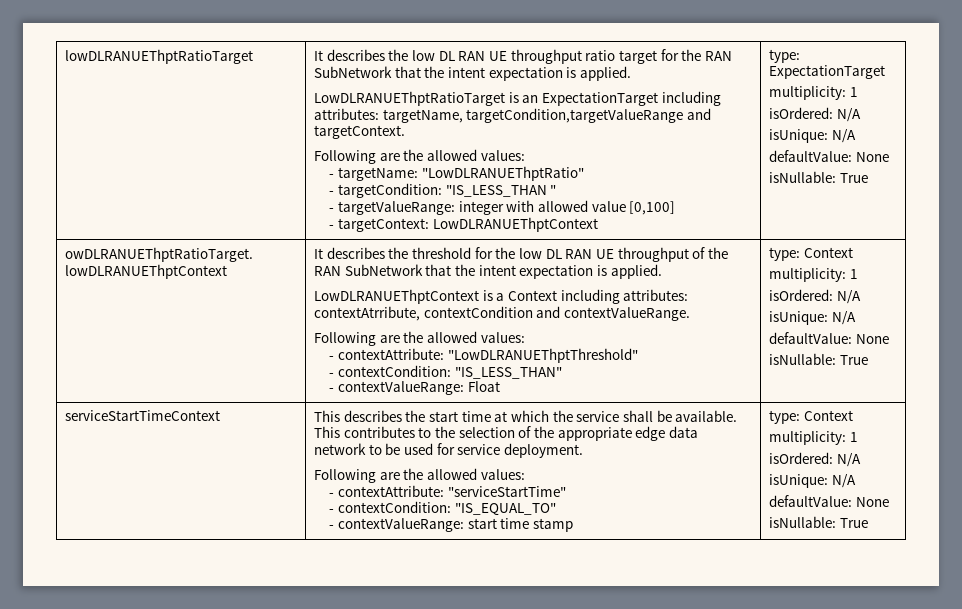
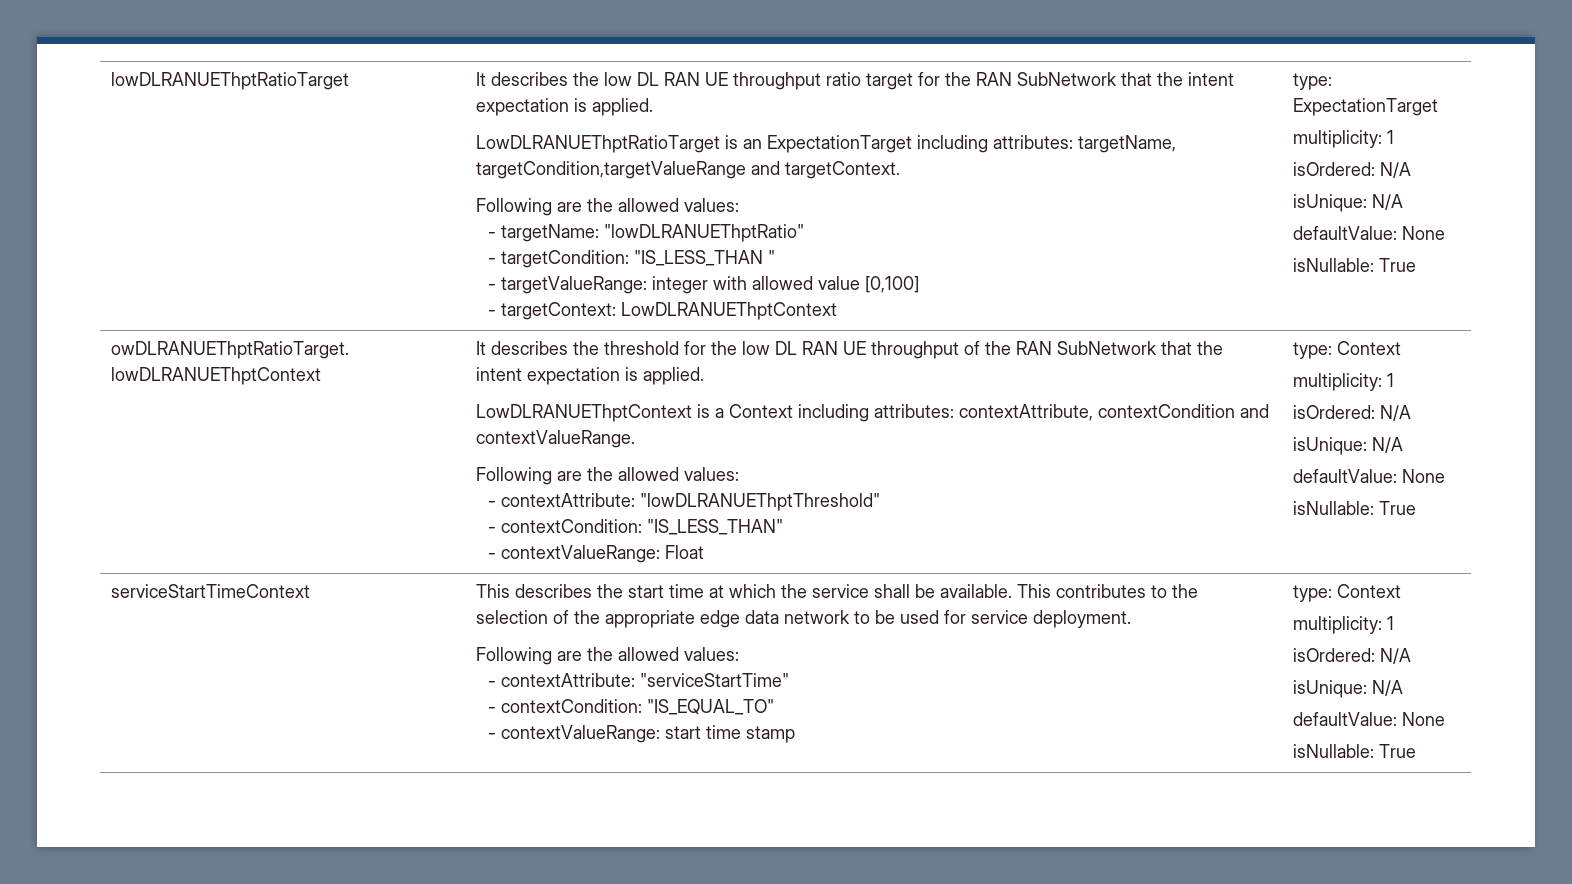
[421,166,584,181] "LowDLRANUEThptRatio" -> [603,224,804,242] "lowDLRANUEThptRatio"
[314,306,421,321] contextAtrribute, -> [958,404,1093,421] contextAttribute,
[447,348,638,363] "LowDLRANUEThptThreshold" -> [639,493,880,511] "lowDLRANUEThptThreshold"

